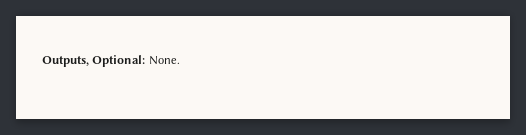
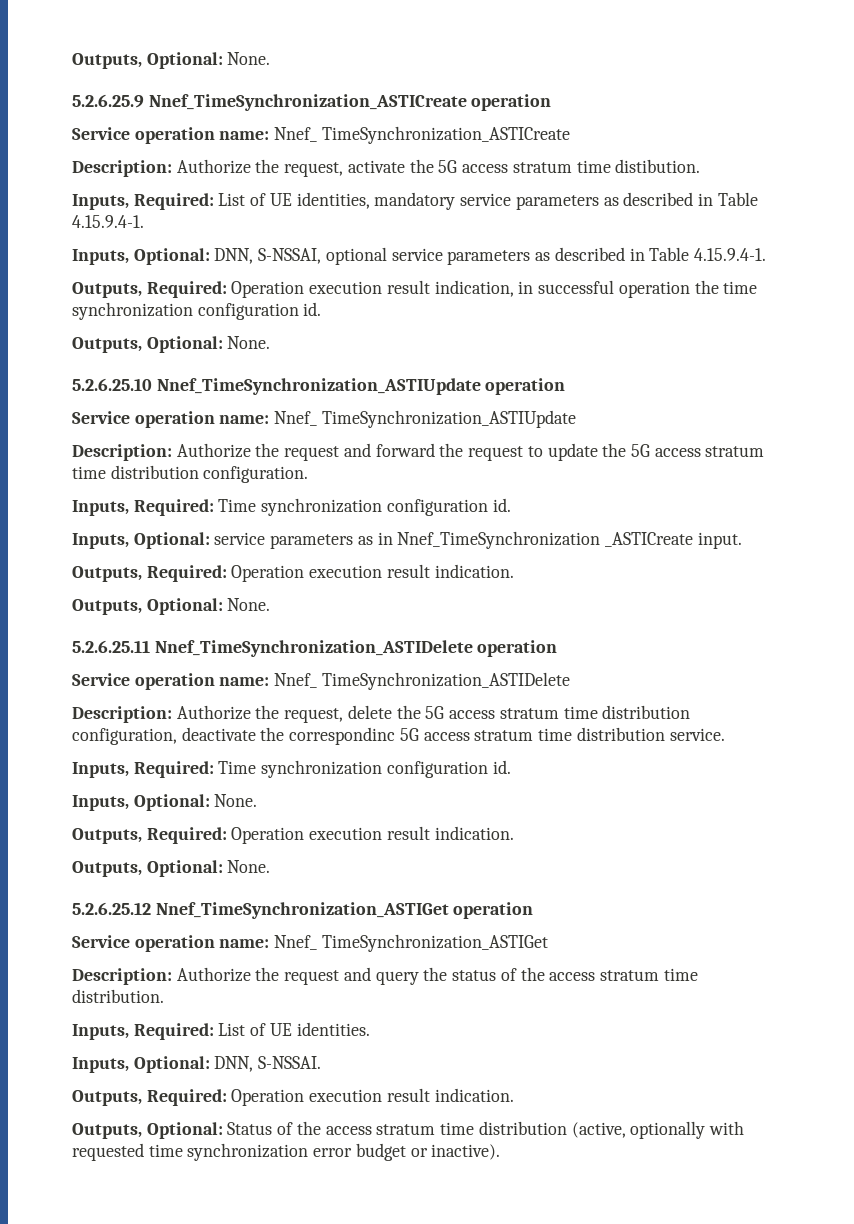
[42,55,180,67] Outputs, Optional: None. -> [72,52,271,69] [72,94,552,111] [72,126,570,144] [72,159,701,177] [72,192,758,210] [72,215,144,228] [72,247,766,265] [72,280,758,298] [72,302,322,320] [72,336,271,353] [72,378,566,395] [72,410,576,428] [72,443,765,461] [72,465,309,483] [72,498,511,516] [72,531,742,549] [72,564,514,582] [72,598,271,615] [72,640,558,657] [72,672,570,690] [72,705,691,723] [72,727,725,745] [72,760,511,778] [72,794,258,811] [72,826,514,844] [72,860,271,877] [72,902,534,919] [72,934,548,952] [72,967,698,985] [72,989,164,1003] [72,1022,370,1040] [72,1056,322,1073] [72,1088,514,1106] [72,1121,744,1139] [72,1143,501,1161] Outputs, Optional: None. // 5.2.6.25.9 Nnef_TimeSynchronization_ASTICreate operation // Service operation name: Nnef_ TimeSynchronization_ASTICreate // Description: Authorize the request, activate the 5G access stratum time distibution. // Inputs, Required: List of UE identities, mandatory service parameters as described in Table 4.15.9.4-1. // Inputs, Optional: DNN, S-NSSAI, optional service parameters as described in Table 4.15.9.4-1. // Outputs, Required: Operation execution result indication, in successful operation the time synchronization configuration id. // Outputs, Optional: None. // 5.2.6.25.10 Nnef_TimeSynchronization_ASTIUpdate operation // Service operation name: Nnef_ TimeSynchronization_ASTIUpdate // Description: Authorize the request and forward the request to update the 5G access stratum time distribution configuration. // Inputs, Required: Time synchronization configuration id. // Inputs, Optional: service parameters as in Nnef_TimeSynchronization _ASTICreate input. // Outputs, Required: Operation execution result indication. // Outputs, Optional: None. // 5.2.6.25.11 Nnef_TimeSynchronization_ASTIDelete operation // Service operation name: Nnef_ TimeSynchronization_ASTIDelete // Description: Authorize the request, delete the 5G access stratum time distribution configuration, deactivate the correspondinc 5G access stratum time distribution service. // Inputs, Required: Time synchronization configuration id. // Inputs, Optional: None. // Outputs, Required: Operation execution result indication. // Outputs, Optional: None. // 5.2.6.25.12 Nnef_TimeSynchronization_ASTIGet operation // Service operation name: Nnef_ TimeSynchronization_ASTIGet // Description: Authorize the request and query the status of the access stratum time distribution. // Inputs, Required: List of UE identities. // Inputs, Optional: DNN, S-NSSAI. // Outputs, Required: Operation execution result indication. // Outputs, Optional: Status of the access stratum time distribution (active, optionally with requested time synchronization error budget or inactive).

